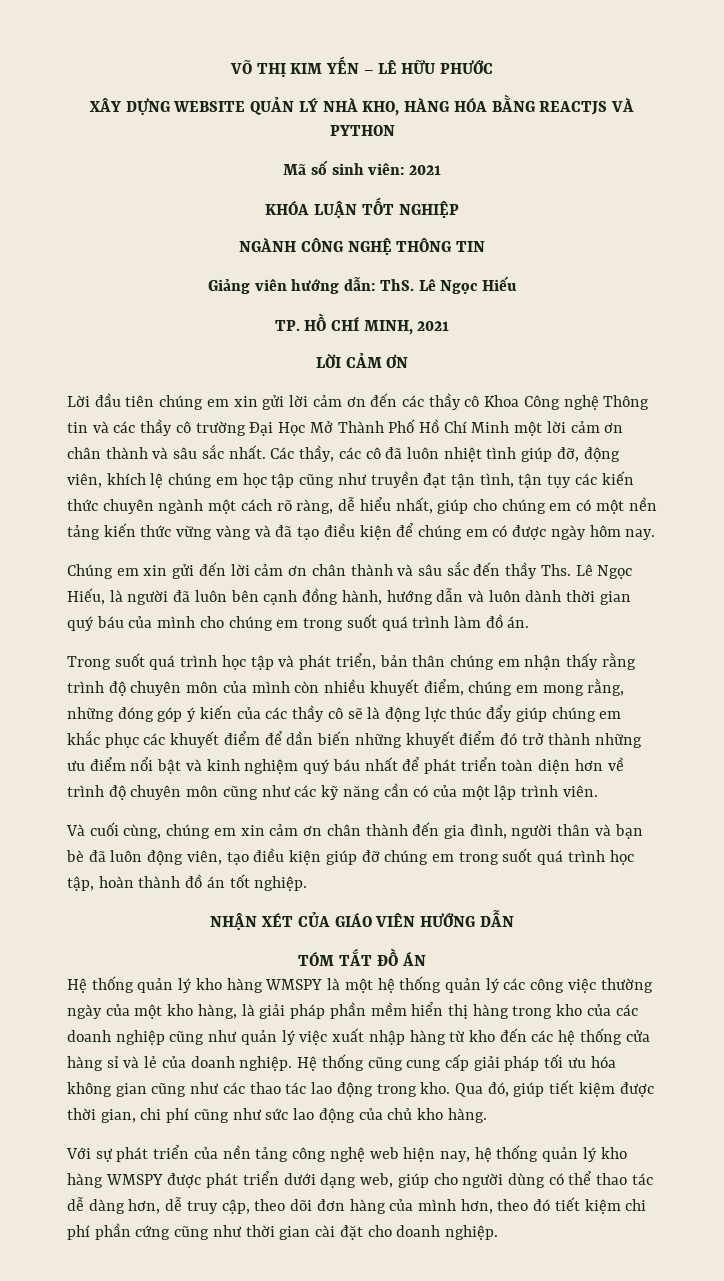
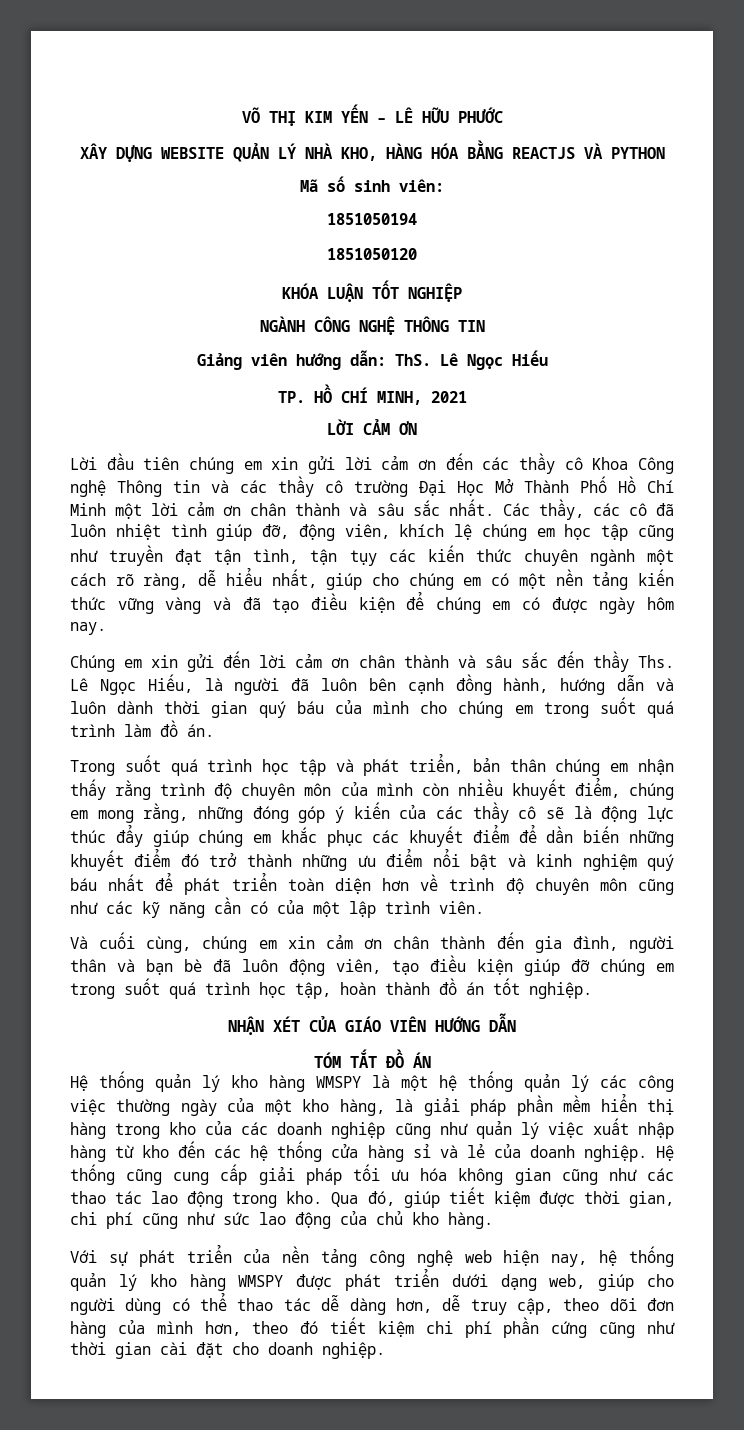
[408,165,441,175] 2021 -> [327,213,417,225] [327,248,417,260] // 1851050194 // 1851050120

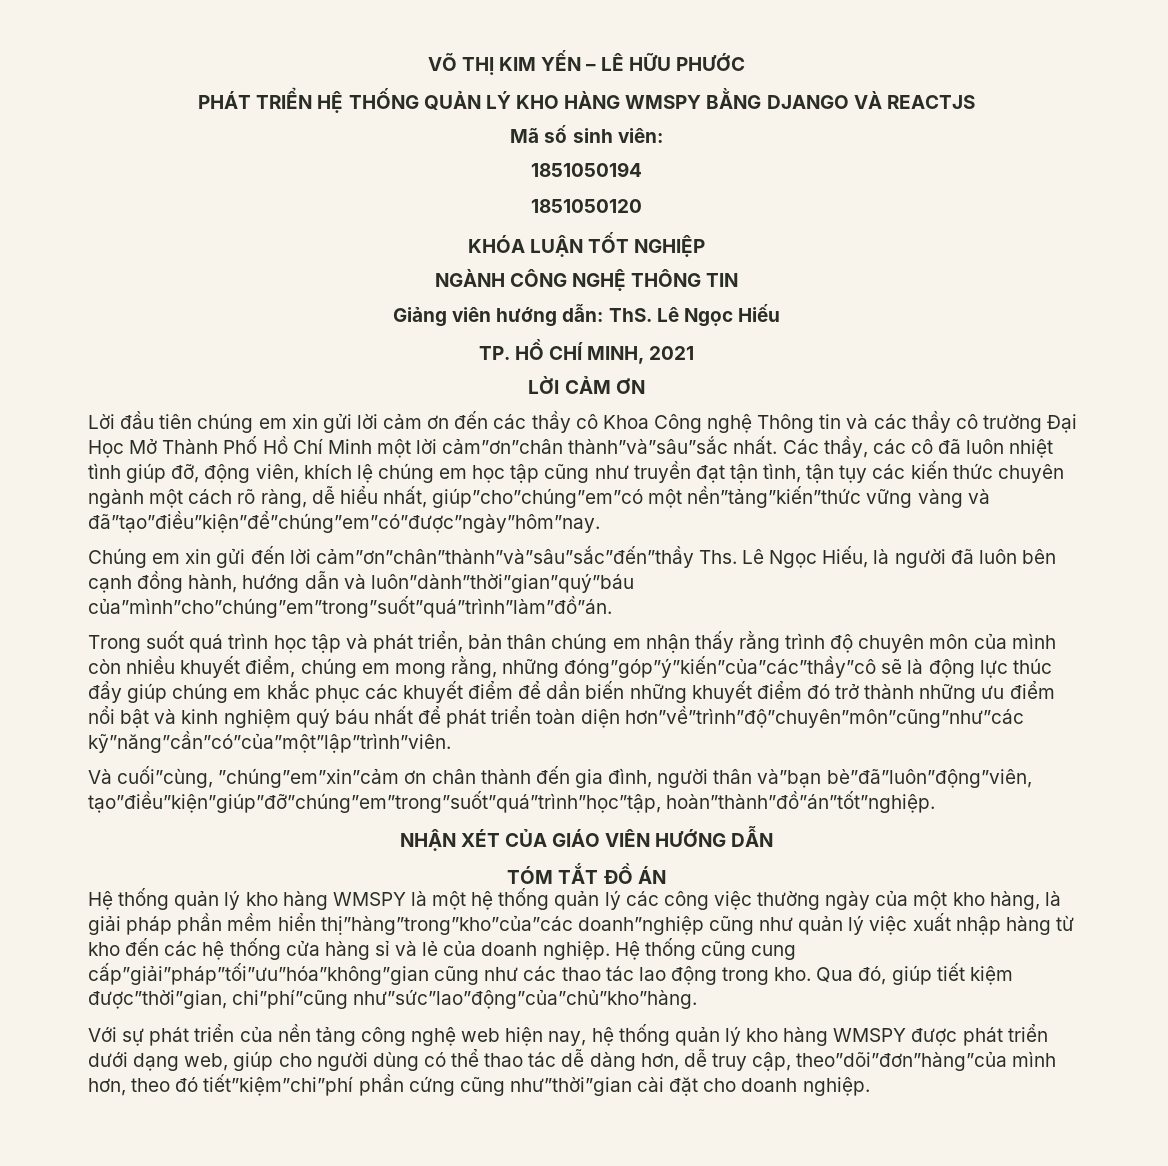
[79,140,503,162] XÂY DỰNG WEBSITE QUẢN LÝ NHÀ KHO, HÀNG HÓA BẰNG -> [198,87,882,113] PHÁT TRIỂN HỆ THỐNG QUẢN LÝ KHO HÀNG WMSPY BẰNG DJANGO VÀ
[583,143,665,159] VÀ PYTHON -> (975, 102) none
[187,500,440,516] cảm ơn chân thành và sâu sắc -> [442,436,729,454] cảm”ơn”chân thành”và”sâu”sắc
[326,569,674,590] [70,592,674,614] [70,622,106,635] giúp cho chúng em có một nền tảng kiến thức vững vàng và đã tạo điều kiện để chúng em có được ngày hôm nay. -> [432,486,990,508] [88,511,600,533] giúp”cho”chúng”em”có một nền”tảng”kiến”thức vững vàng và đã”tạo”điều”kiện”để”chúng”em”có”được”ngày”hôm”nay.
[295,651,629,672] cảm ơn chân thành và sâu sắc đến thầy -> [315,546,694,568] cảm”ơn”chân”thành”và”sâu”sắc”đến”thầy
[70,697,674,718] [70,720,214,737] luôn dành thời gian quý báu của mình cho chúng em trong suốt quá trình làm đồ án. -> [370,573,634,593] [88,596,612,618] luôn”dành”thời”gian”quý”báu của”mình”cho”chúng”em”trong”suốt”quá”trình”làm”đồ”án.
[252,802,537,823] đóng góp ý kiến của các thầy cô -> [564,656,877,678] đóng”góp”ý”kiến”của”các”thầy”cô
[382,874,674,895] [70,897,484,918] [70,932,353,953] hơn về trình độ chuyên môn cũng như các kỹ năng cần có của một lập trình viên. // Và cuối cùng, chúng em xin cảm -> [624,706,1024,728] [88,731,451,753] [88,766,400,788] hơn”về”trình”độ”chuyên”môn”cũng”như”các kỹ”năng”cần”có”của”một”lập”trình”viên. // Và cuối”cùng, ”chúng”em”xin”cảm
[117,955,674,976] [70,978,592,999] và bạn bè đã luôn động viên, tạo điều kiện giúp đỡ chúng em trong suốt quá trình học tập, hoàn thành đồ án tốt nghiệp. -> [757,769,1032,788] [88,791,936,813] và”bạn bè”đã”luôn”động”viên, tạo”điều”kiện”giúp”đỡ”chúng”em”trong”suốt”quá”trình”học”tập, hoàn”thành”đồ”án”tốt”nghiệp.
[646,1099,674,1115] [70,1121,386,1139] thị hàng trong kho của các doanh nghiệp -> [320,915,704,935] thị”hàng”trong”kho”của”các doanh”nghiệp
[220,1164,551,1185] cấp giải pháp tối ưu hóa không gian -> [88,963,429,985] cấp”giải”pháp”tối”ưu”hóa”không”gian
[538,1191,675,1208] [70,1211,493,1229] được thời gian, chi phí cũng như sức lao động của chủ kho hàng. -> [88,989,698,1009] được”thời”gian, chi”phí”cũng như”sức”lao”động”của”chủ”kho”hàng.
[563,1298,674,1311] [70,1317,675,1338] [70,1342,151,1359] theo dõi đơn hàng của mình hơn, theo đó tiết kiệm chi phí phần cứng cũng như thời gian -> [796,1051,1057,1071] [88,1074,632,1096] theo”dõi”đơn”hàng”của mình hơn, theo đó tiết”kiệm”chi”phí phần cứng cũng như”thời”gian

